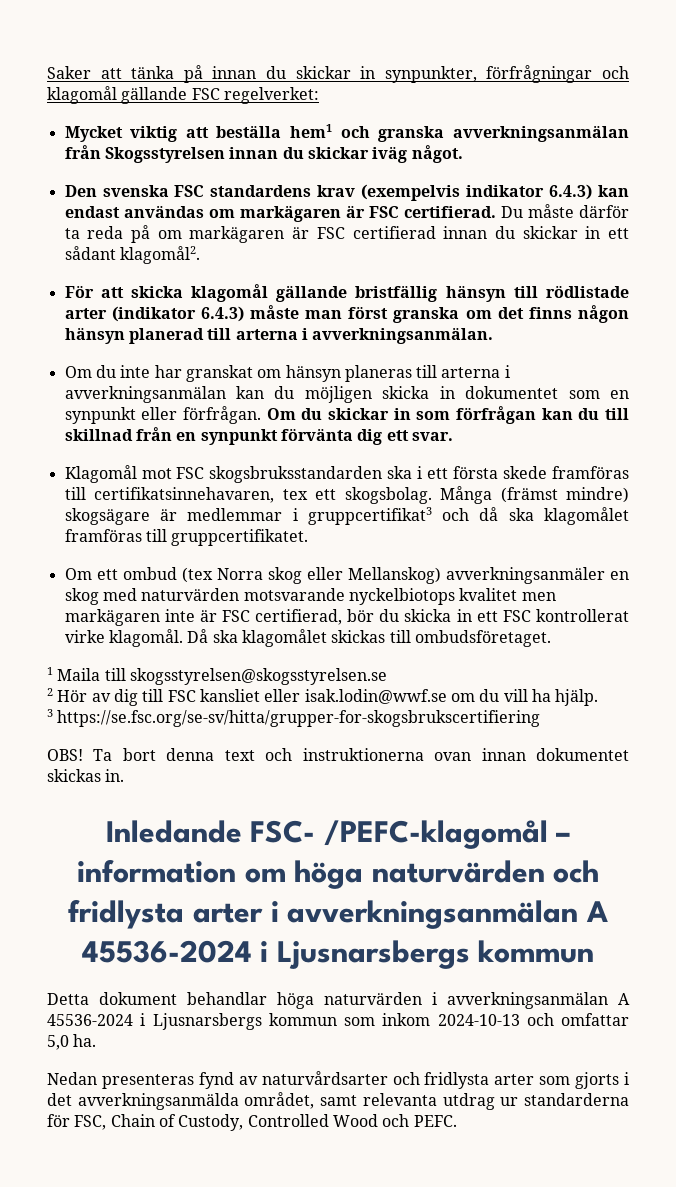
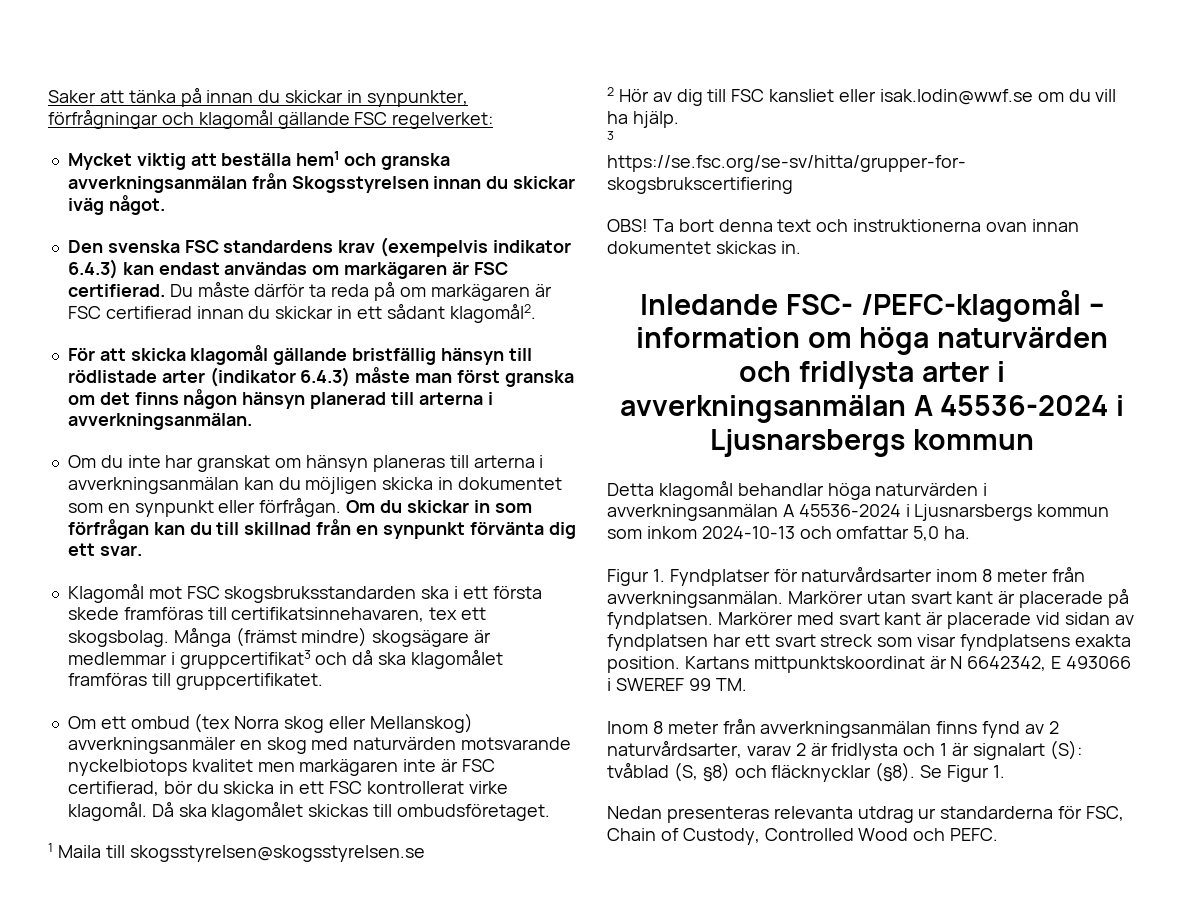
[99,992,177,1005] dokument -> [658,480,733,500] klagomål
[47,1071,630,1089] [47,1092,358,1110] Nedan presenteras fynd av naturvårdsarter och fridlysta arter som gjorts i det avverkningsanmälda området, samt -> [607,566,1085,586] [607,588,1130,608] [607,612,1134,629] [607,634,1131,651] [607,656,1132,673] [607,678,747,691] [607,718,1059,738] [607,740,1082,760] [607,762,1005,782] [607,806,769,823] Figur 1. Fyndplatser för naturvårdsarter inom 8 meter från avverkningsanmälan. Markörer utan svart kant är placerade på fyndplatsen. Markörer med svart kant är placerade vid sidan av fyndplatsen har ett svart streck som visar fyndplatsens exakta position. Kartans mittpunktskoordinat är N 6642342, E 493066 i SWEREF 99 TM. // Inom 8 meter från avverkningsanmälan finns fynd av 2 naturvårdsarter, varav 2 är fridlysta och 1 är signalart (S): tvåblad (S, §8) och fläcknycklar (§8). Se Figur 1. // Nedan presenteras

